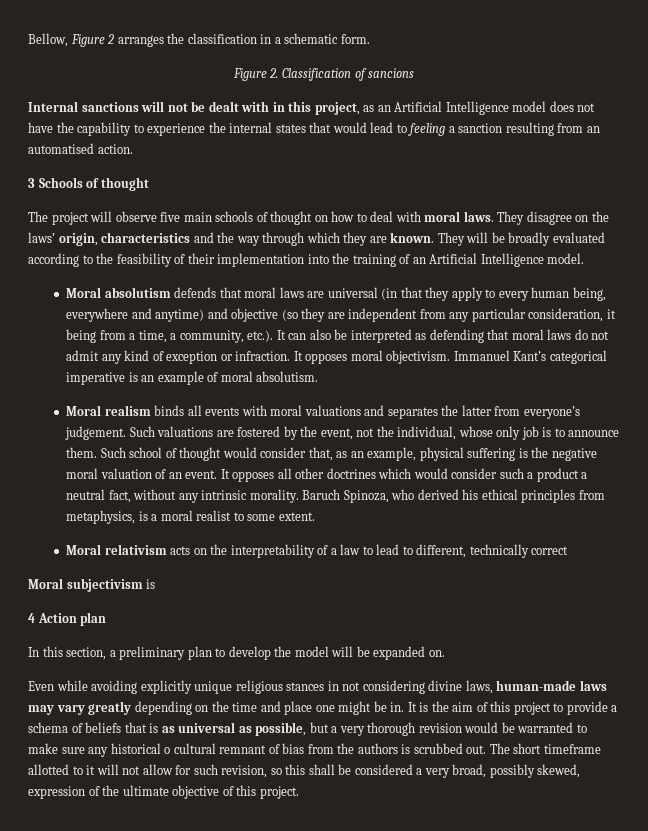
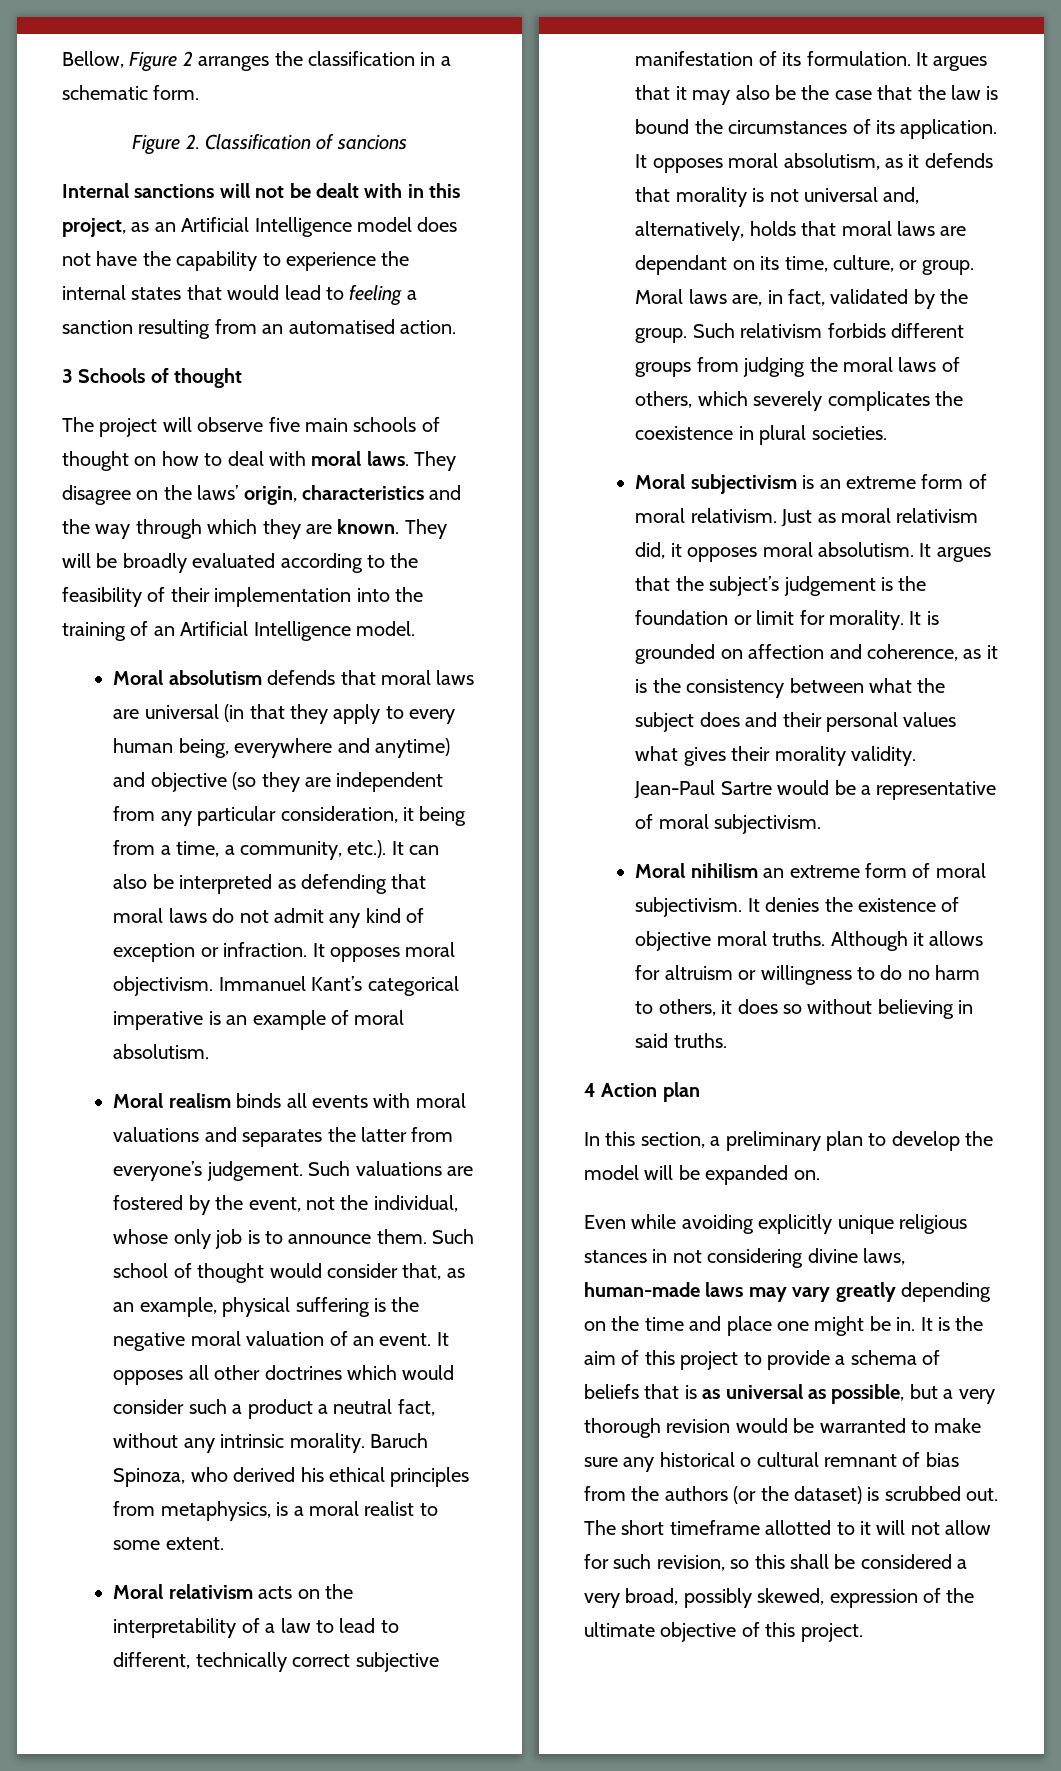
[28,578,156,592] // Moral subjectivism is -> [355,1652,439,1672] [635,51,988,71] [635,85,999,105] [635,119,998,139] [635,153,993,173] [635,187,920,207] [635,221,967,241] [635,255,974,275] [635,289,969,309] [635,323,964,343] [635,357,960,377] [635,391,963,411] [635,425,887,445] [635,474,987,494] [635,508,979,527] [635,542,991,562] [635,576,927,596] [635,610,939,630] [635,644,998,664] [635,678,946,698] [635,712,957,732] [635,746,916,766] [634,780,997,800] [635,814,822,834] [635,863,986,878] [635,897,960,917] [635,931,984,951] [635,965,981,985] [635,999,974,1019] [635,1033,727,1048] subjective manifestation of its formulation. It argues that it may also be the case that the law is bound the circumstances of its application. It opposes moral absolutism, as it defends that morality is not universal and, alternatively, holds that moral laws are dependant on its time, culture, or group. Moral laws are, in fact, validated by the group. Such relativism forbids different groups from judging the moral laws of others, which severely complicates the coexistence in plural societies. // Moral subjectivism is an extreme form of moral relativism. Just as moral relativism did, it opposes moral absolutism. It argues that the subject’s judgement is the foundation or limit for morality. It is grounded on affection and coherence, as it is the consistency between what the subject does and their personal values what gives their morality validity. Jean-Paul Sartre would be a representative of moral subjectivism. // Moral nihilism an extreme form of moral subjectivism. It denies the existence of objective moral truths. Although it allows for altruism or willingness to do no harm to others, it does so without believing in said truths.
(398, 748) none -> [733,1486,862,1504] (or the dataset)

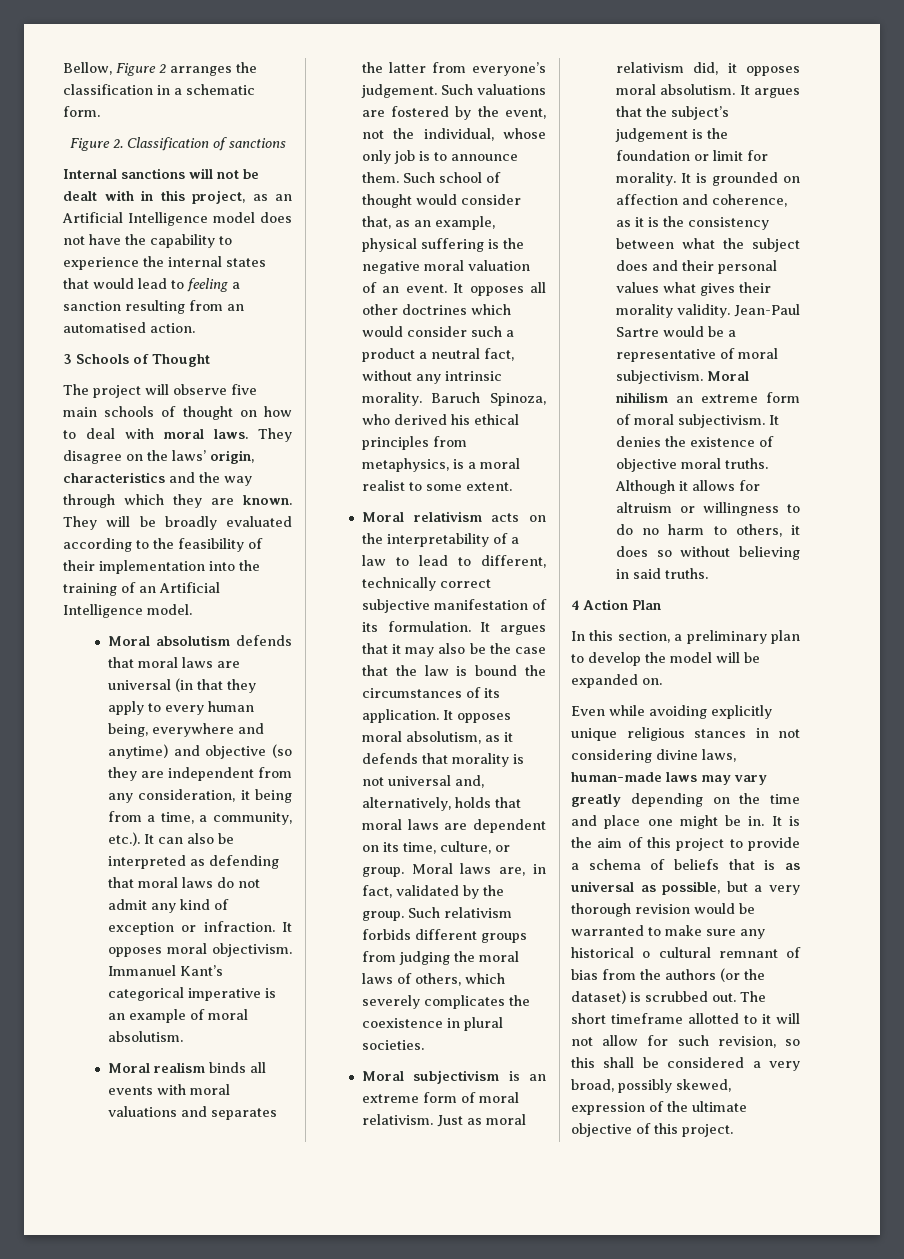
[336,135,407,150] sancions -> [228,138,286,148] sanctions
[174,368,243,388] thought -> [152,354,210,367] Thought
[197,806,277,826] particular -> (133, 798) none
[635,255,728,275] dependant -> [473,819,546,833] dependent
(822, 824) // -> (703, 377) none
[662,1082,700,1102] plan -> [632,600,661,610] Plan

